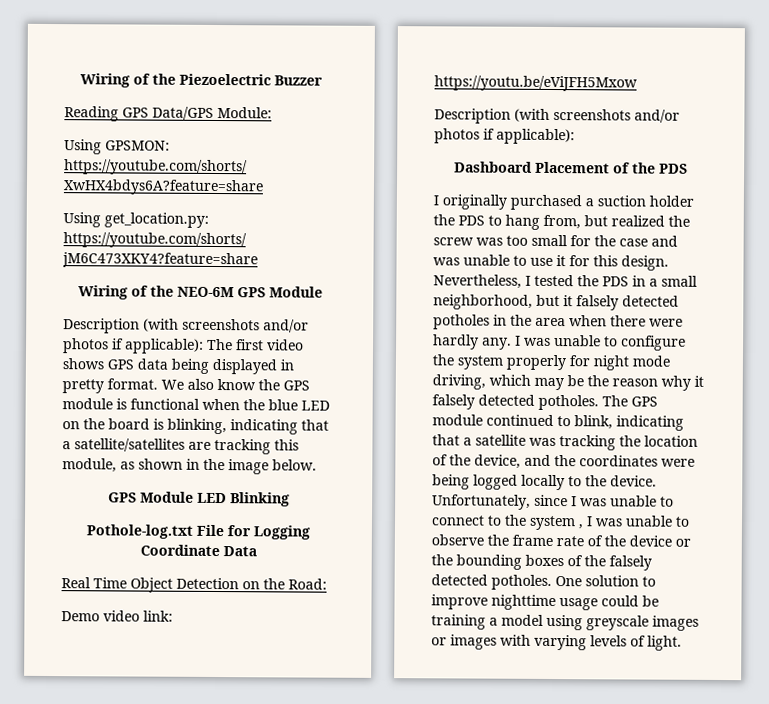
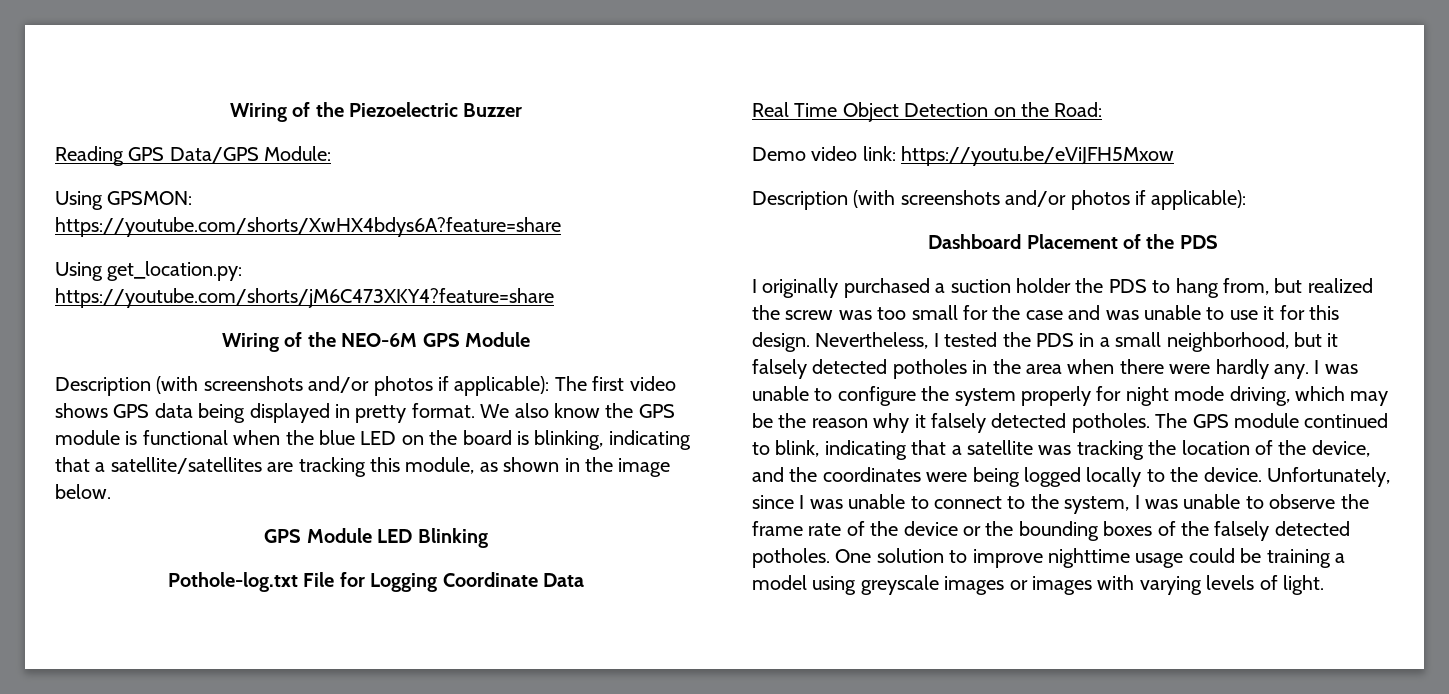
[529,515,583,531] system , -> [1064,496,1130,514] system,

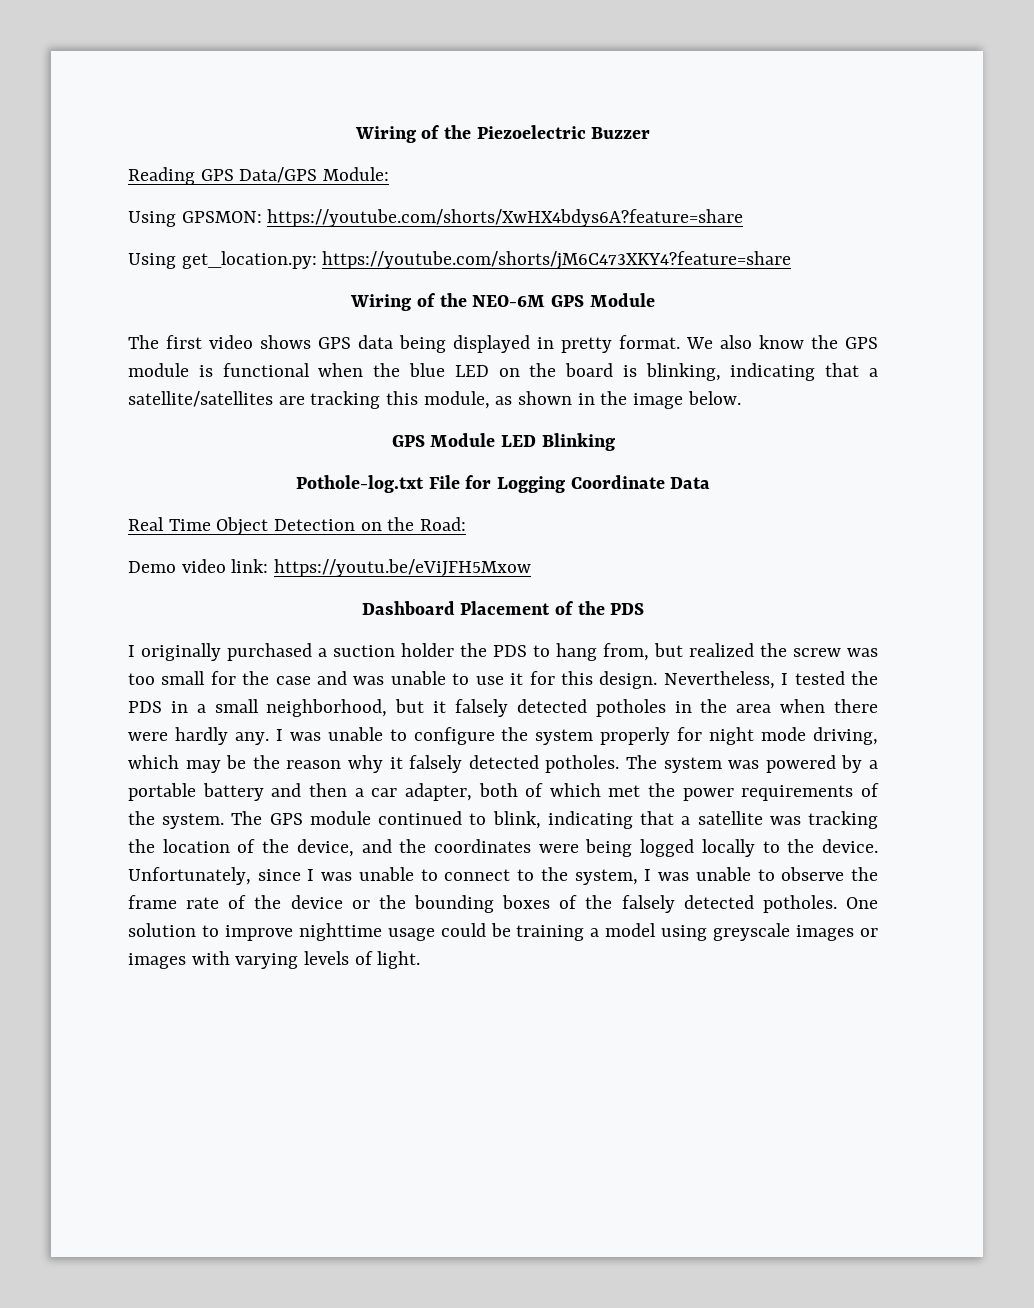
[55,376,550,396] Description (with screenshots and/or photos if applicable): -> (655, 300) none
[752,190,1247,210] // Description (with screenshots and/or photos if applicable): -> (532, 568) none
(1188, 420) none -> [663,755,879,773] [128,783,879,801] [128,811,263,829] system was powered by a portable battery and then a car adapter, both of which met the power requirements of the system. The

